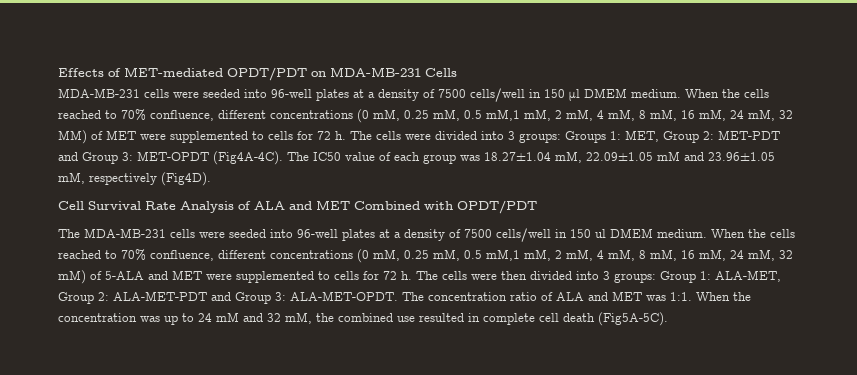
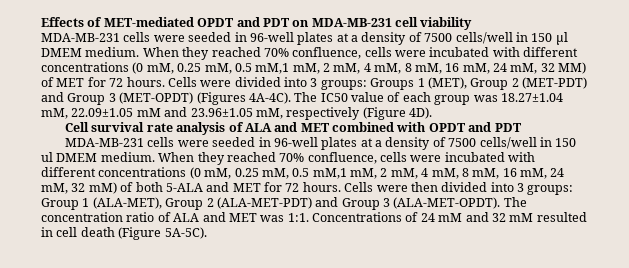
[227,67,457,81] [58,88,267,98] OPDT/PDT on MDA-MB-231 Cells // MDA-MB-231 cells were seeded into -> [197,17,473,30] [41,32,247,42] OPDT and PDT on MDA-MB-231 cell viability // MDA-MB-231 cells were seeded in
[722,89,769,98] [58,109,214,121] the cells reached to 70% confluence, -> [182,47,520,60] they reached 70% confluence, cells were incubated with
[140,131,401,143] were supplemented to cells for 72 h. The cells -> [87,77,197,87] for 72 hours. Cells
[610,130,780,143] [58,151,283,165] 1: MET, Group 2: MET-PDT and Group 3: MET-OPDT (Fig4A-4C). -> [417,77,587,90] [41,92,291,105] 1 (MET), Group 2 (MET-PDT) and Group 3 (MET-OPDT) (Figures 4A-4C).
[161,172,211,186] (Fig4D). -> [362,107,432,120] (Figure 4D).
[88,200,537,214] [58,228,293,238] Survival Rate Analysis of ALA and MET Combined with OPDT/PDT // The MDA-MB-231 cells were seeded into -> [91,122,522,135] [65,137,271,147] survival rate analysis of ALA and MET combined with OPDT and PDT // MDA-MB-231 cells were seeded in
[748,229,795,238] [58,249,214,261] the cells reached to 70% confluence, -> [197,152,536,165] they reached 70% confluence, cells were incubated with
(102, 275) none -> [135,182,163,192] both
[206,271,467,283] were supplemented to cells for 72 h. The cells -> [264,182,374,192] for 72 hours. Cells
[700,270,781,282] [58,291,398,304] 1: ALA-MET, Group 2: ALA-MET-PDT and Group 3: ALA-MET-OPDT. -> [82,197,501,210] 1 (ALA-MET), Group 2 (ALA-MET-PDT) and Group 3 (ALA-MET-OPDT).
[696,292,751,301] [58,312,415,325] When the concentration was up to 24 mM and 32 mM, the combined use -> [312,212,534,222] Concentrations of 24 mM and 32 mM
[483,313,535,325] complete -> (53, 232) none
[598,312,668,326] (Fig5A-5C). -> [118,227,207,240] (Figure 5A-5C).

